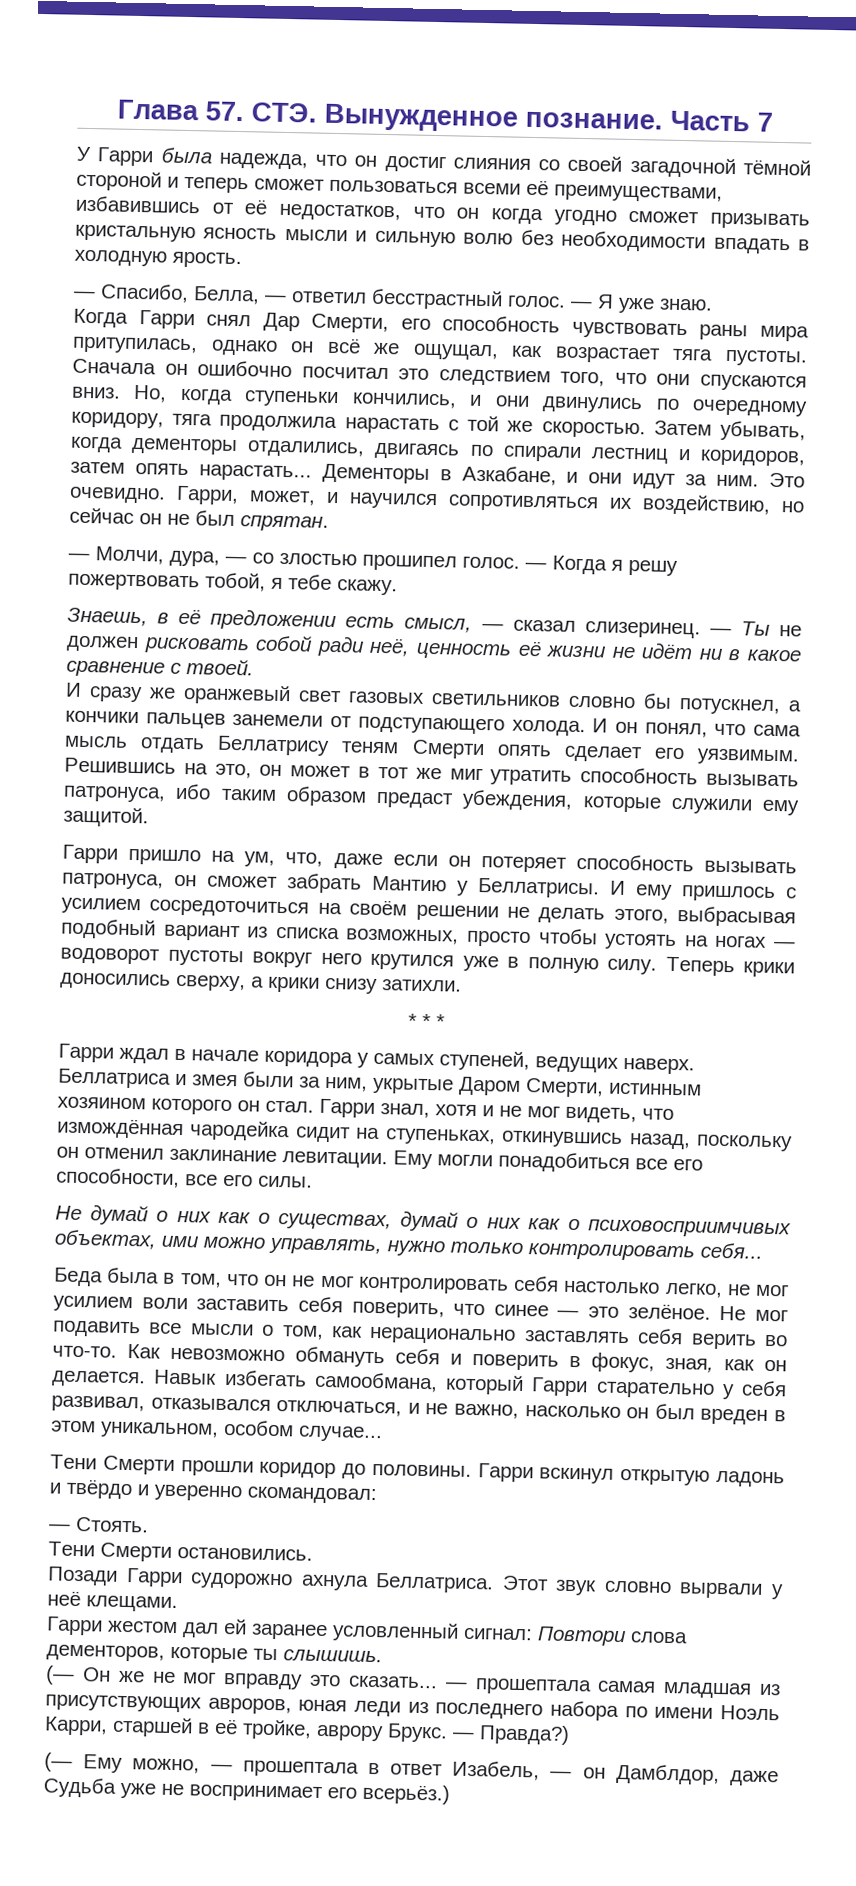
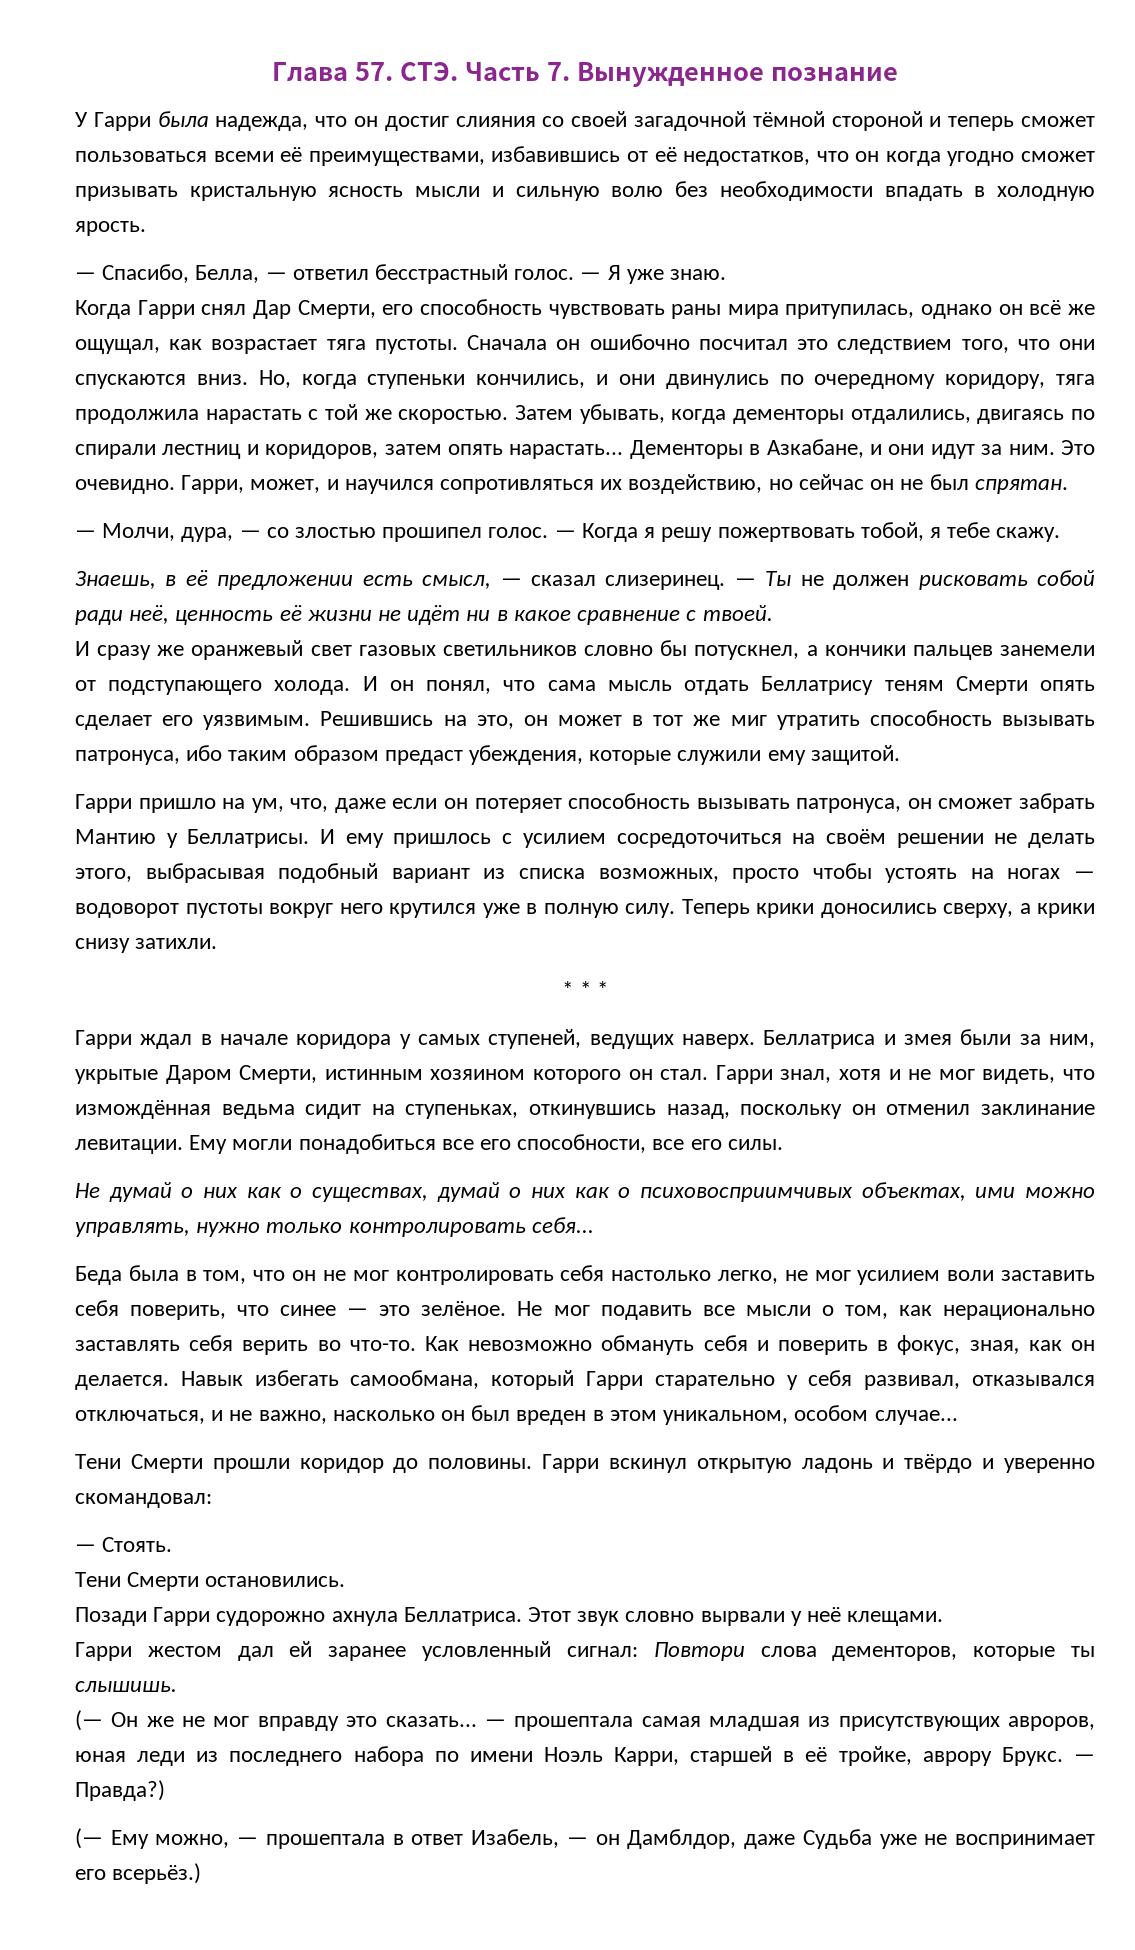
[323,103,773,133] Вынужденное познание. Часть 7 -> [465,62,898,87] Часть 7. Вынужденное познание
[189,1120,291,1142] чародейка -> [221,1104,295,1119] ведьма

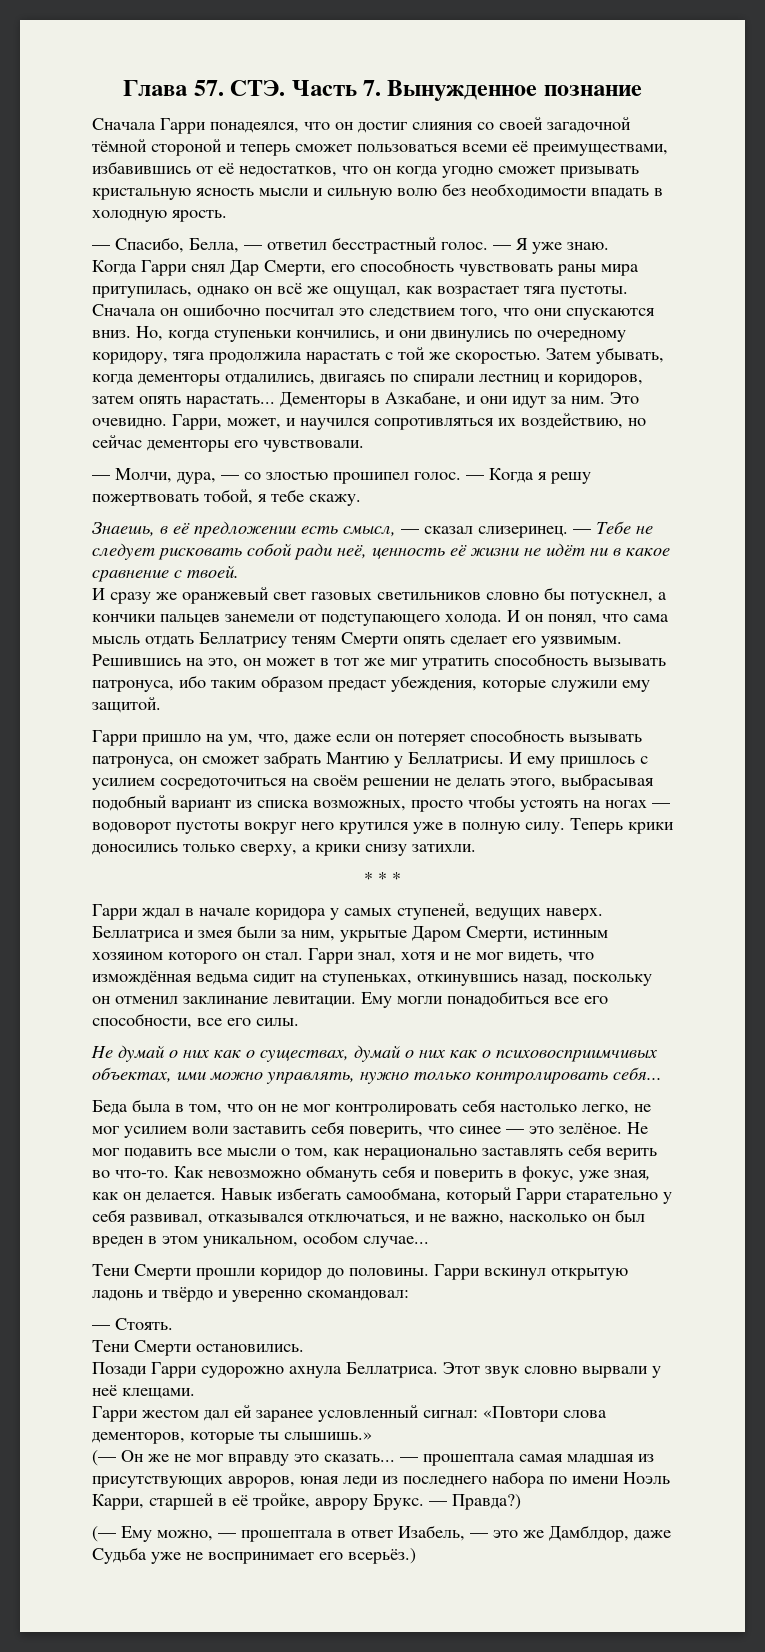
[75,111,309,131] У Гарри была надежда, -> [92,118,299,134] Сначала Гарри понадеялся,
[870,474,1068,494] он не был спрятан. -> [147,440,364,452] дементоры его чувствовали.
[765,571,910,590] Ты не должен -> [596,521,653,534] [92,543,155,560] Тебе не следует
(937, 910) none -> [183,844,235,852] только
(961, 1345) none -> [579,1170,609,1182] уже
[653,1642,745,1661] Повтори -> [483,1406,559,1422] «Повтори
[75,1681,177,1692] слышишь. -> [284,1432,372,1440] слышишь.»
[595,1834,620,1845] он -> [493,1530,544,1538] это же

